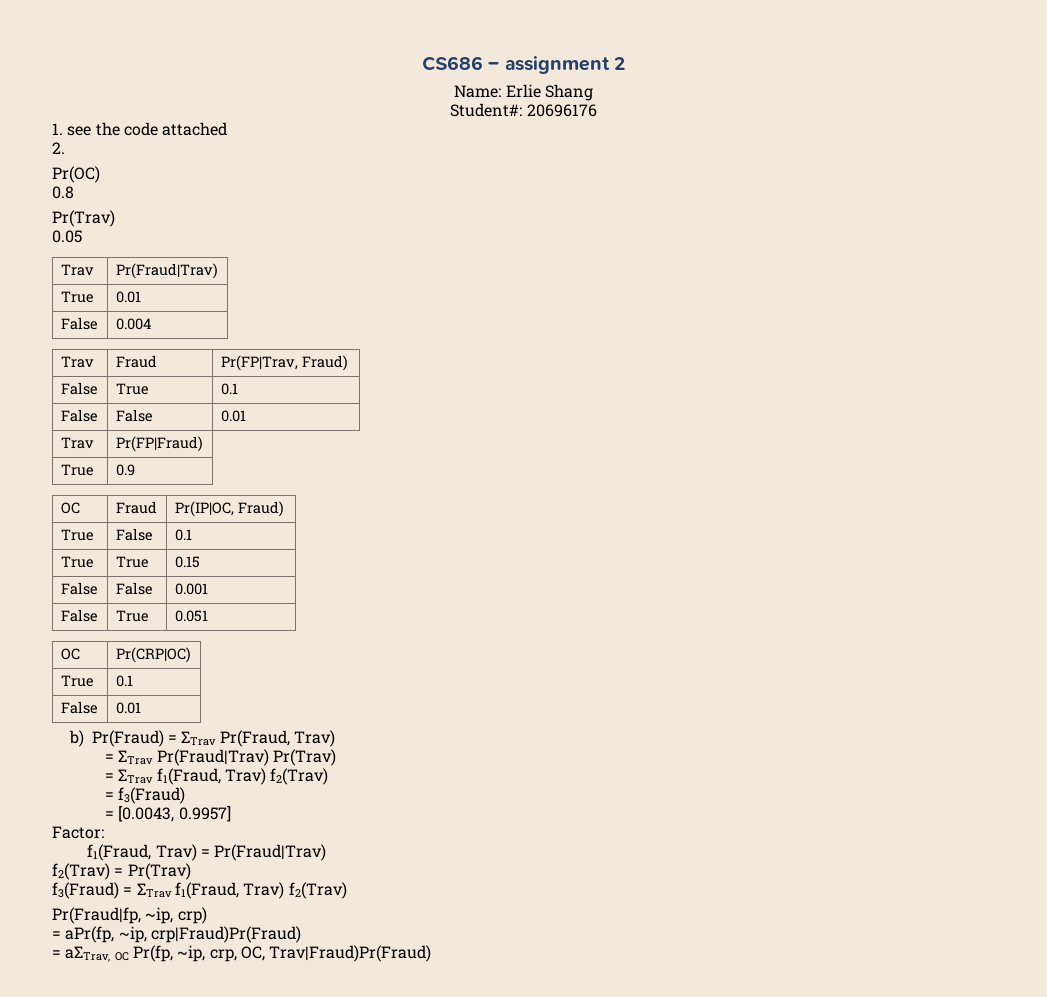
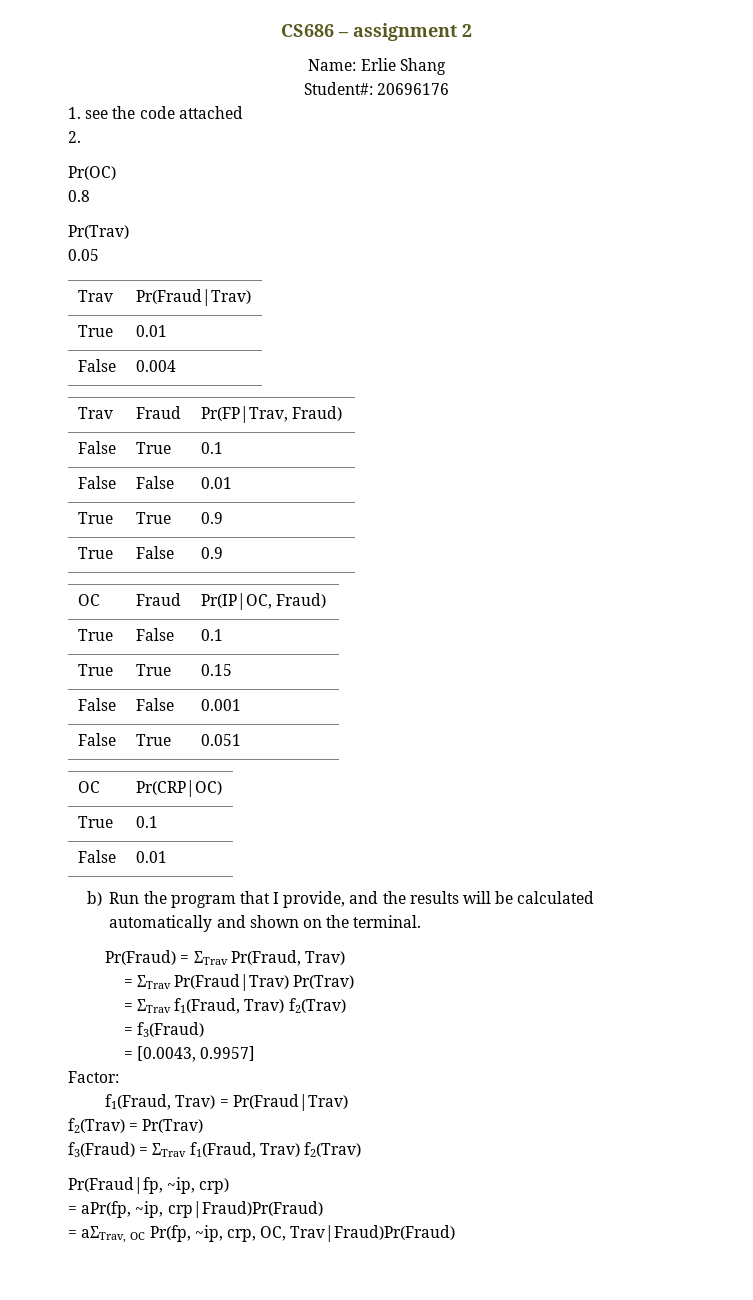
[60,437,94,449] [115,436,203,452] [60,464,94,476] Trav | Pr(FP|Fraud) // True -> [77,512,113,524] [135,512,171,524] [200,512,223,524] [77,547,113,559] [135,546,174,559] True | True | 0.9 // True | False
(84, 738) none -> [109,891,595,908] [109,915,422,932] Run the program that I provide, and the results will be calculated automatically and shown on the terminal. //

